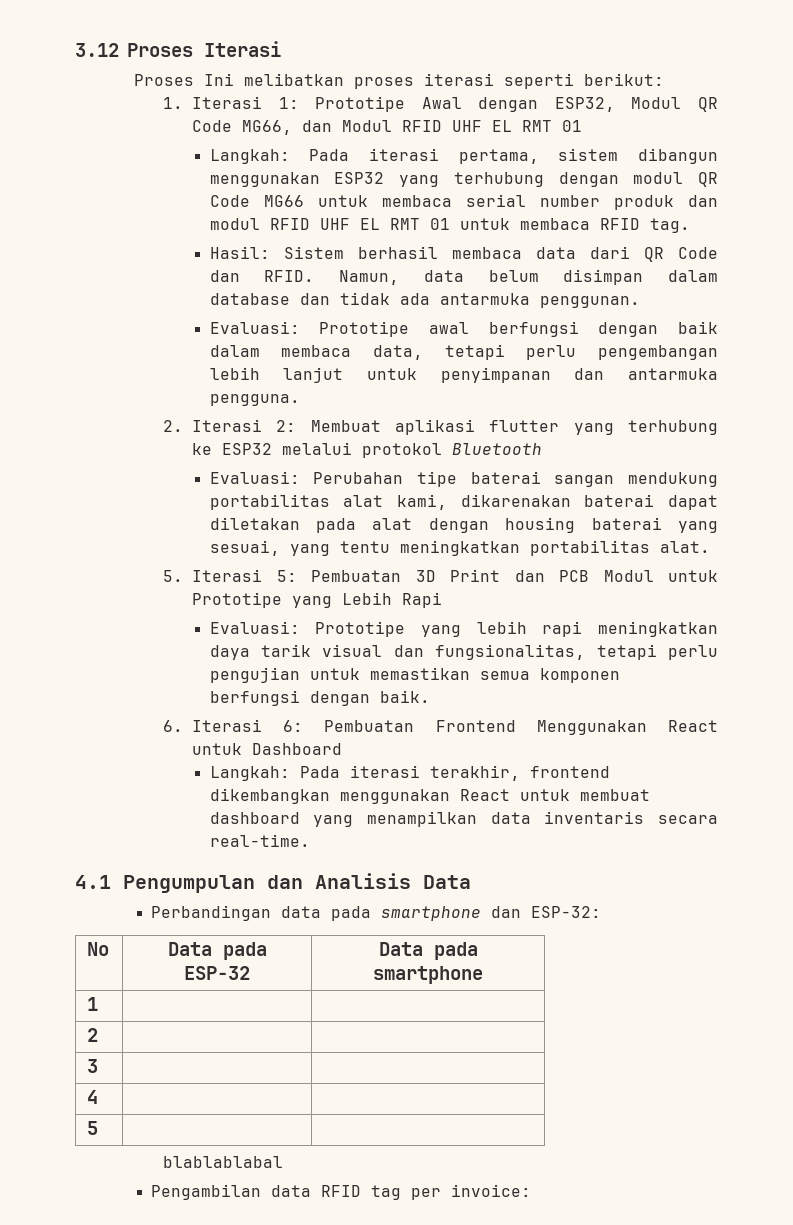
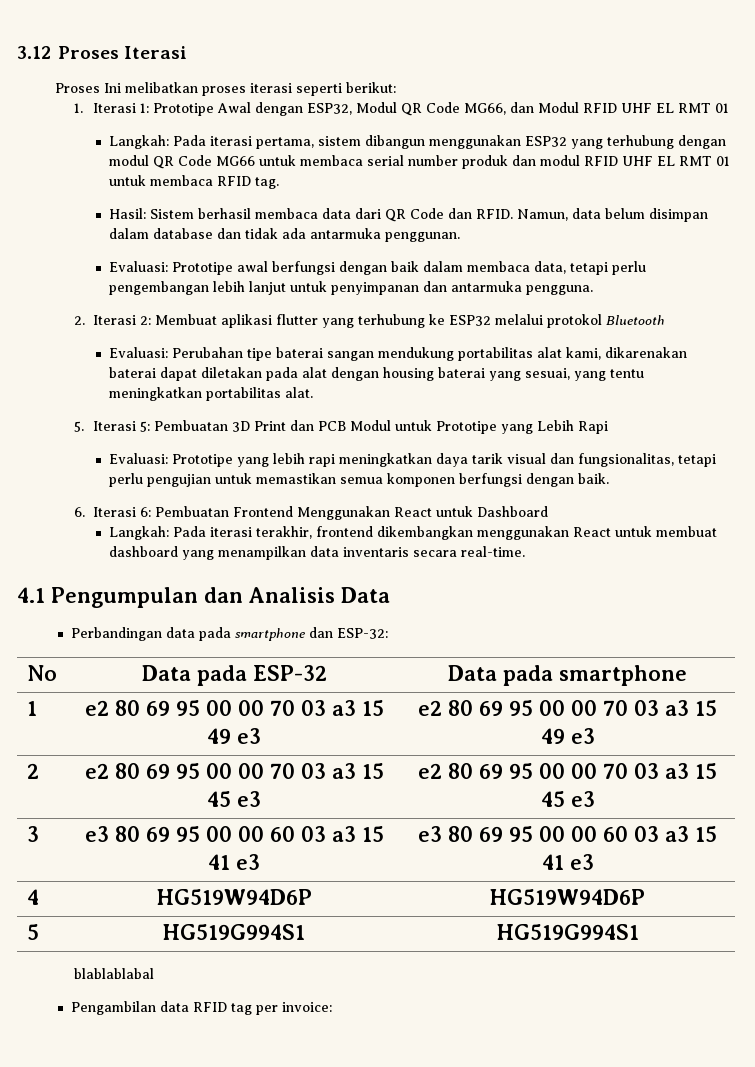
[87,1028,99,1042] [87,1059,99,1073] | // 2 | | // 3 | | -> [84,700,384,716] [207,728,261,744] [418,700,717,716] [540,728,595,744] [26,763,39,779] [84,763,384,779] [207,791,261,807] [418,763,717,779] [540,791,595,807] [26,826,39,842] [84,826,384,842] [208,854,260,870] [418,826,717,842] [541,854,594,870] e2 80 69 95 00 00 70 03 a3 15 49 e3 | e2 80 69 95 00 00 70 03 a3 15 49 e3 // 2 | e2 80 69 95 00 00 70 03 a3 15 45 e3 | e2 80 69 95 00 00 70 03 a3 15 45 e3 // 3 | e3 80 69 95 00 00 60 03 a3 15 41 e3 | e3 80 69 95 00 00 60 03 a3 15 41 e3
(99, 1097) | -> [156,889,312,905] [490,889,645,905] HG519W94D6P | HG519W94D6P
(99, 1128) | -> [163,924,305,940] [496,924,639,940] HG519G994S1 | HG519G994S1

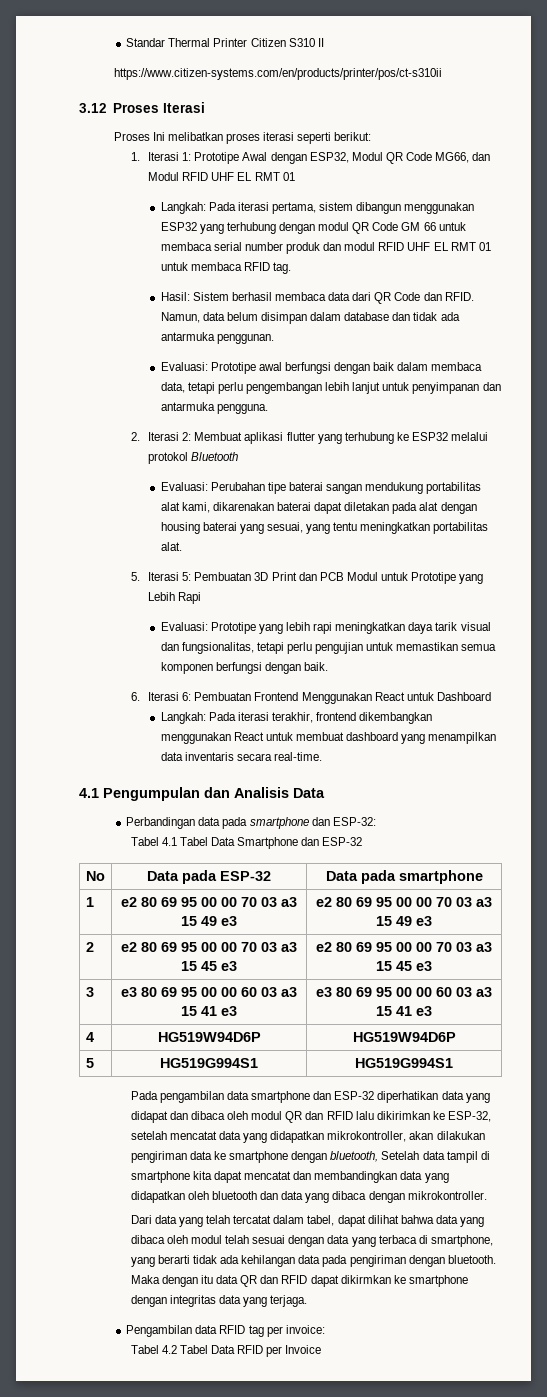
(17, 52) none -> [126,38,324,47] [113,68,442,80] Standar Thermal Printer Citizen S310 II // https://www.citizen-systems.com/en/products/printer/pos/ct-s310ii //
[215,156,255,166] MG66 -> [401,222,436,231] GM 66
(388, 633) none -> [130,837,363,849] // Tabel 4.1 Tabel Data Smartphone dan ESP-32
[74,968,155,979] blablablabal -> [130,1091,490,1103] [130,1111,491,1123] [130,1131,485,1143] [130,1151,490,1163] [130,1171,449,1183] [130,1191,487,1203] [130,1215,484,1227] [130,1235,493,1247] [130,1255,496,1267] [130,1275,468,1287] [130,1295,308,1307] Pada pengambilan data smartphone dan ESP-32 diperhatikan data yang didapat dan dibaca oleh modul QR dan RFID lalu dikirimkan ke ESP-32, setelah mencatat data yang didapatkan mikrokontroller, akan dilakukan pengiriman data ke smartphone dengan bluetooth, Setelah data tampil di smartphone kita dapat mencatat dan membandingkan data yang didapatkan oleh bluetooth dan data yang dibaca dengan mikrokontroller. // Dari data yang telah tercatat dalam tabel, dapat dilihat bahwa data yang dibaca oleh modul telah sesuai dengan data yang terbaca di smartphone, yang berarti tidak ada kehilangan data pada pengiriman dengan bluetooth. Maka dengan itu data QR dan RFID dapat dikirmkan ke smartphone dengan integritas data yang terjaga.
(332, 1007) none -> [130,1345,322,1357] // Tabel 4.2 Tabel Data RFID per Invoice

